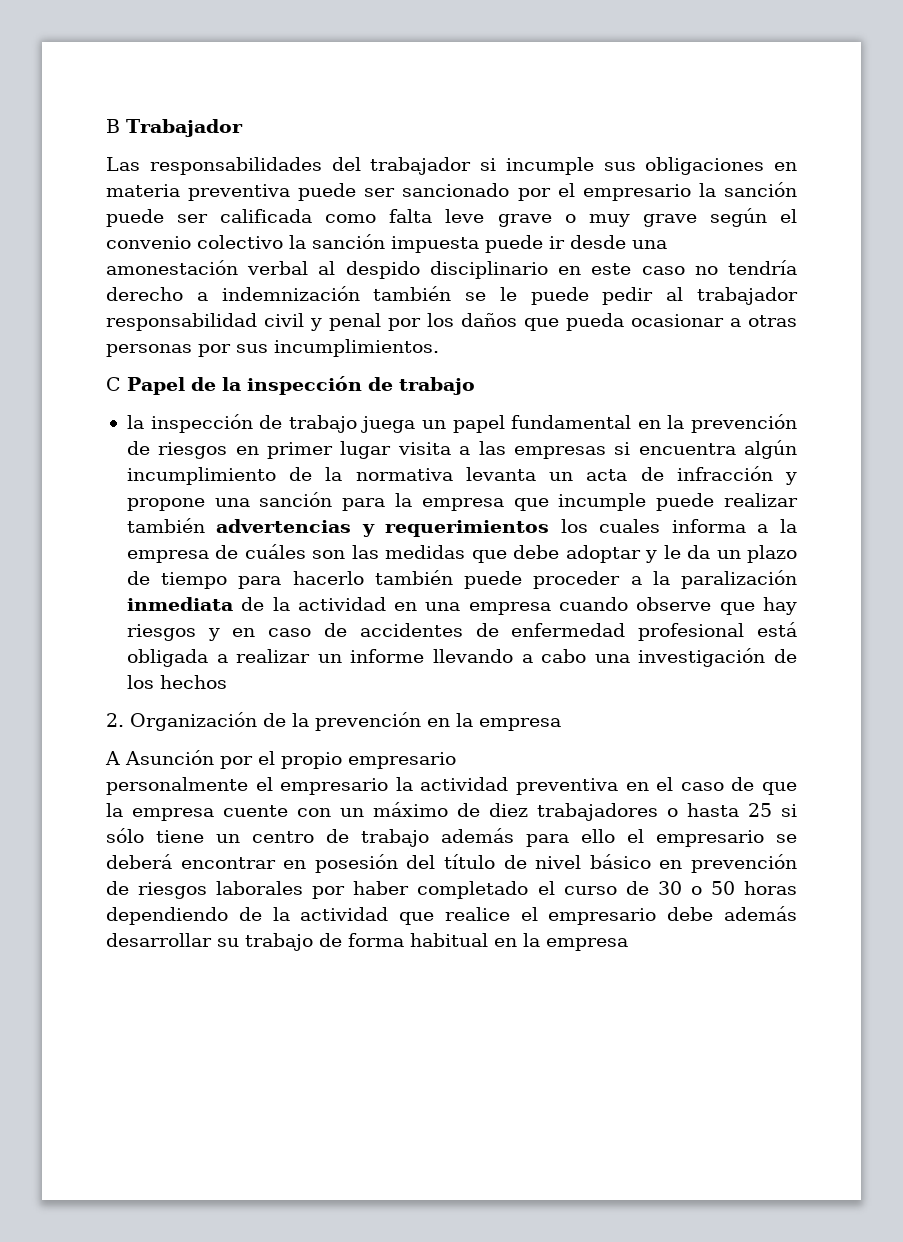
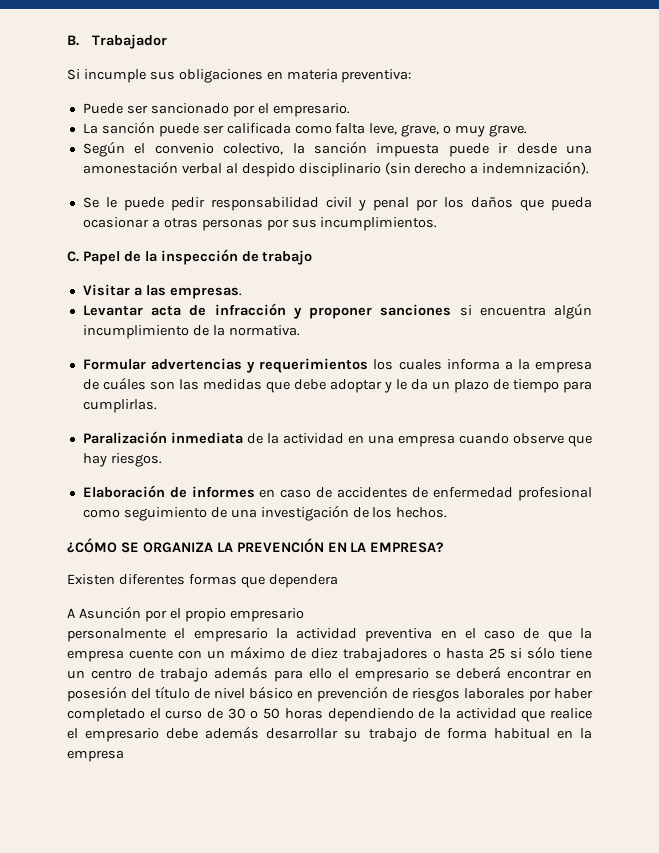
[106,119,120,133] B -> [67,35,79,46] B.
[106,157,496,175] Las responsabilidades del trabajador si -> [67,69,80,80] Si
[188,183,357,201] preventiva puede -> [341,69,412,83] [82,103,123,114] preventiva: // Puede
[582,183,716,201] empresario la -> [272,103,350,117] [82,123,98,134] empresario. // La
[445,208,767,227] leve grave o muy grave según -> [369,123,528,137] [82,141,125,157] leve, grave, o muy grave. // Según
[197,235,283,249] colectivo -> [223,143,284,155] colectivo,
[558,260,797,275] [106,286,487,301] en este caso no tendría derecho a indemnización también se -> [384,161,590,175] [82,197,99,208] (sin derecho a indemnización). // Se
[666,287,798,305] al trabajador -> (205, 204) none
[106,377,121,391] C -> [67,251,79,262] C.
[126,414,798,433] [126,441,606,459] la inspección de trabajo juega un papel fundamental en la prevención de riesgos en primer lugar visita a las empresas -> [82,284,242,299] [82,303,452,319] Visitar a las empresas. // Levantar acta de infracción y proponer sanciones
[355,466,798,485] [126,492,798,511] [126,518,205,533] normativa levanta un acta de infracción y propone una sanción para la empresa que incumple puede realizar también -> [228,325,300,336] [82,359,146,370] normativa. // Formular
[292,570,798,589] hacerlo también puede proceder a la paralización -> [82,399,157,413] [82,431,167,444] cumplirlas. // Paralización
[126,624,220,641] riesgos y -> [110,453,162,467] [82,485,255,498] riesgos. // Elaboración de informes
[757,622,797,637] [126,648,798,667] [126,675,227,689] [106,712,561,731] está obligada a realizar un informe llevando a cabo una investigación de los hechos // 2. Organización de la prevención en la empresa -> [82,505,448,521] [67,538,445,553] [67,574,338,588] como seguimiento de una investigación de los hechos. // ¿CÓMO SE ORGANIZA LA PREVENCIÓN EN LA EMPRESA? // Existen diferentes formas que dependera

